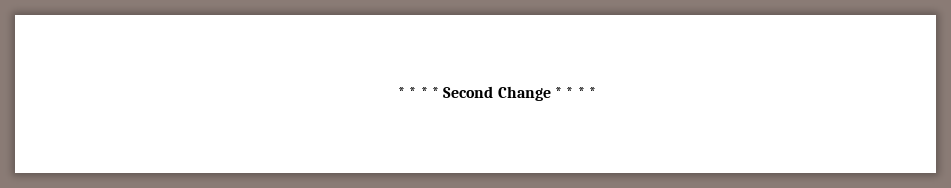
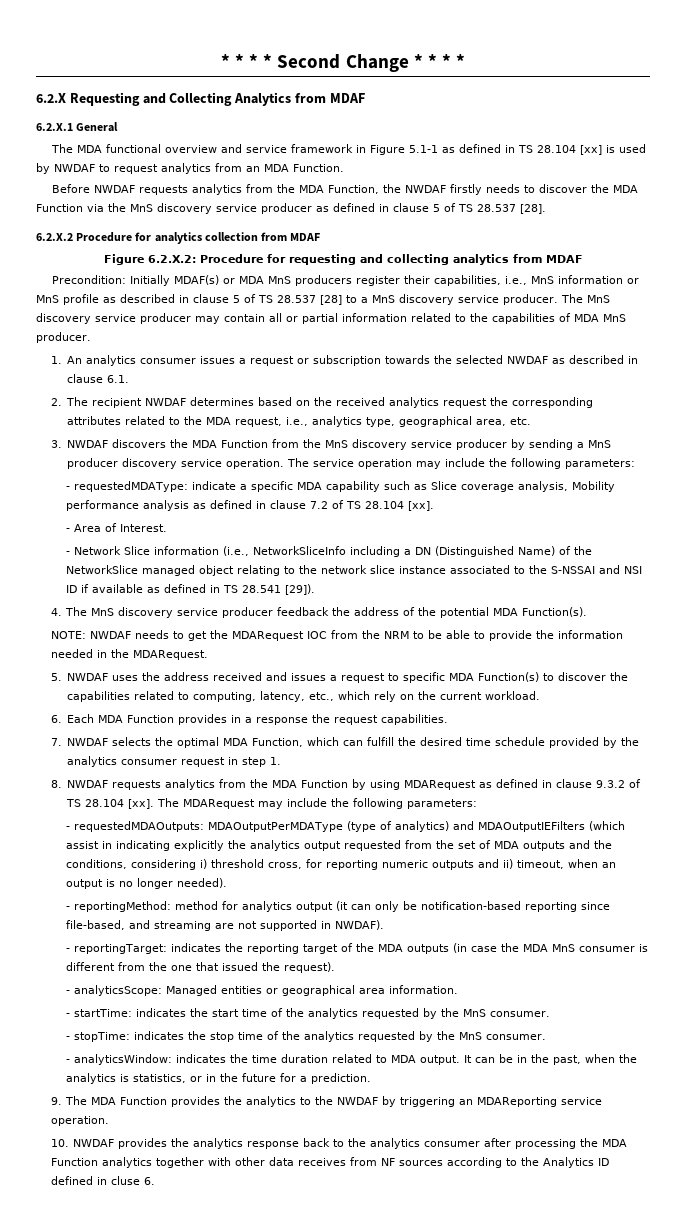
(596, 92) none -> [36,92,365,106] [36,122,119,132] [51,144,647,155] [36,163,344,174] [52,184,639,195] [36,203,546,214] [36,232,321,244] [103,254,583,265] [52,275,640,286] [36,294,610,305] [36,313,626,324] [36,332,91,343] [50,355,639,366] [67,374,130,383] [50,397,594,408] [67,416,532,427] [50,439,612,450] [67,458,636,469] [65,481,615,492] [65,500,434,511] [65,523,167,532] [65,546,592,557] [65,565,642,576] [65,584,315,595] [50,607,587,618] [50,630,623,641] [50,649,208,660] [50,672,629,683] [67,691,541,702] [50,714,449,725] [50,737,640,748] [67,756,282,767] [50,779,642,790] [66,798,478,809] [65,821,625,832] [65,840,612,851] [65,859,616,870] [65,878,227,889] [65,901,610,912] [65,920,384,931] [65,943,648,954] [65,962,335,973] [65,985,458,996] [65,1008,550,1019] [65,1031,546,1042] [65,1054,637,1065] [65,1073,371,1084] [50,1096,602,1107] [50,1116,109,1126] [50,1138,627,1149] [50,1157,609,1168] [50,1176,155,1185] // 6.2.X Requesting and Collecting Analytics from MDAF // 6.2.X.1 General // The MDA functional overview and service framework in Figure 5.1-1 as defined in TS 28.104 [xx] is used by NWDAF to request analytics from an MDA Function. // Before NWDAF requests analytics from the MDA Function, the NWDAF firstly needs to discover the MDA Function via the MnS discovery service producer as defined in clause 5 of TS 28.537 [28]. // 6.2.X.2 Procedure for analytics collection from MDAF // Figure 6.2.X.2: Procedure for requesting and collecting analytics from MDAF // Precondition: Initially MDAF(s) or MDA MnS producers register their capabilities, i.e., MnS information or MnS profile as described in clause 5 of TS 28.537 [28] to a MnS discovery service producer. The MnS discovery service producer may contain all or partial information related to the capabilities of MDA MnS producer. // 1. An analytics consumer issues a request or subscription towards the selected NWDAF as described in clause 6.1. // 2. The recipient NWDAF determines based on the received analytics request the corresponding attributes related to the MDA request, i.e., analytics type, geographical area, etc. // 3. NWDAF discovers the MDA Function from the MnS discovery service producer by sending a MnS producer discovery service operation. The service operation may include the following parameters: // - requestedMDAType: indicate a specific MDA capability such as Slice coverage analysis, Mobility performance analysis as defined in clause 7.2 of TS 28.104 [xx]. // - Area of Interest. // - Network Slice information (i.e., NetworkSliceInfo including a DN (Distinguished Name) of the NetworkSlice managed object relating to the network slice instance associated to the S-NSSAI and NSI ID if available as defined in TS 28.541 [29]). // 4. The MnS discovery service producer feedback the address of the potential MDA Function(s). // NOTE: NWDAF needs to get the MDARequest IOC from the NRM to be able to provide the information needed in the MDARequest. // 5. NWDAF uses the address received and issues a request to specific MDA Function(s) to discover the capabilities related to computing, latency, etc., which rely on the current workload. // 6. Each MDA Function provides in a response the request capabilities. // 7. NWDAF selects the optimal MDA Function, which can fulfill the desired time schedule provided by the analytics consumer request in step 1. // 8. NWDAF requests analytics from the MDA Function by using MDARequest as defined in clause 9.3.2 of TS 28.104 [xx]. The MDARequest may include the following parameters: // - requestedMDAOutputs: MDAOutputPerMDAType (type of analytics) and MDAOutputIEFilters (which assist in indicating explicitly the analytics output requested from the set of MDA outputs and the conditions, considering i) threshold cross, for reporting numeric outputs and ii) timeout, when an output is no longer needed). // - reportingMethod: method for analytics output (it can only be notification-based reporting since file-based, and streaming are not supported in NWDAF). // - reportingTarget: indicates the reporting target of the MDA outputs (in case the MDA MnS consumer is different from the one that issued the request). // - analyticsScope: Managed entities or geographical area information. // - startTime: indicates the start time of the analytics requested by the MnS consumer. // - stopTime: indicates the stop time of the analytics requested by the MnS consumer. // - analyticsWindow: indicates the time duration related to MDA output. It can be in the past, when the analytics is statistics, or in the future for a prediction. // 9. The MDA Function provides the analytics to the NWDAF by triggering an MDAReporting service operation. // 10. NWDAF provides the analytics response back to the analytics consumer after processing the MDA Function analytics together with other data receives from NF sources according to the Analytics ID defined in cluse 6.

